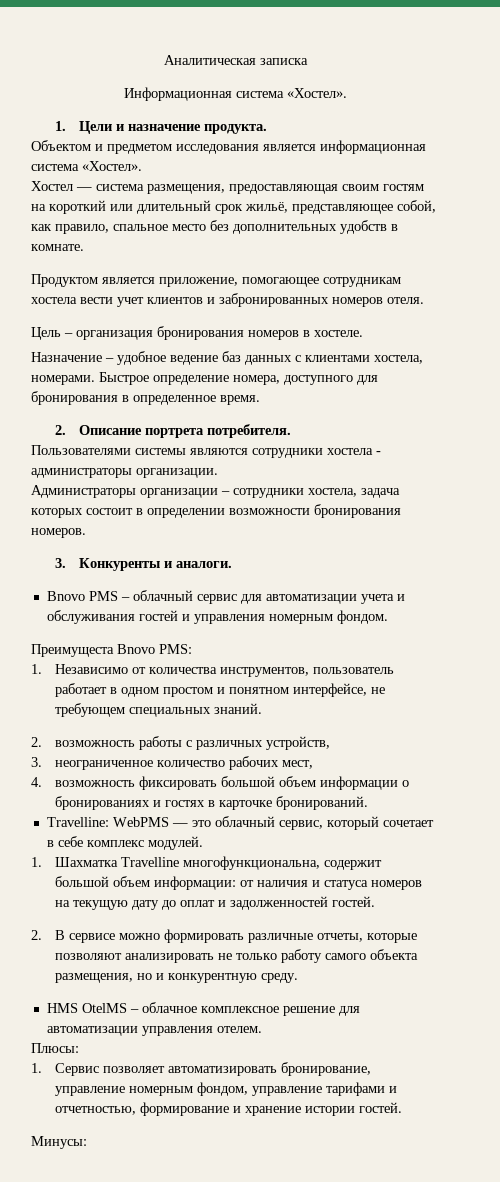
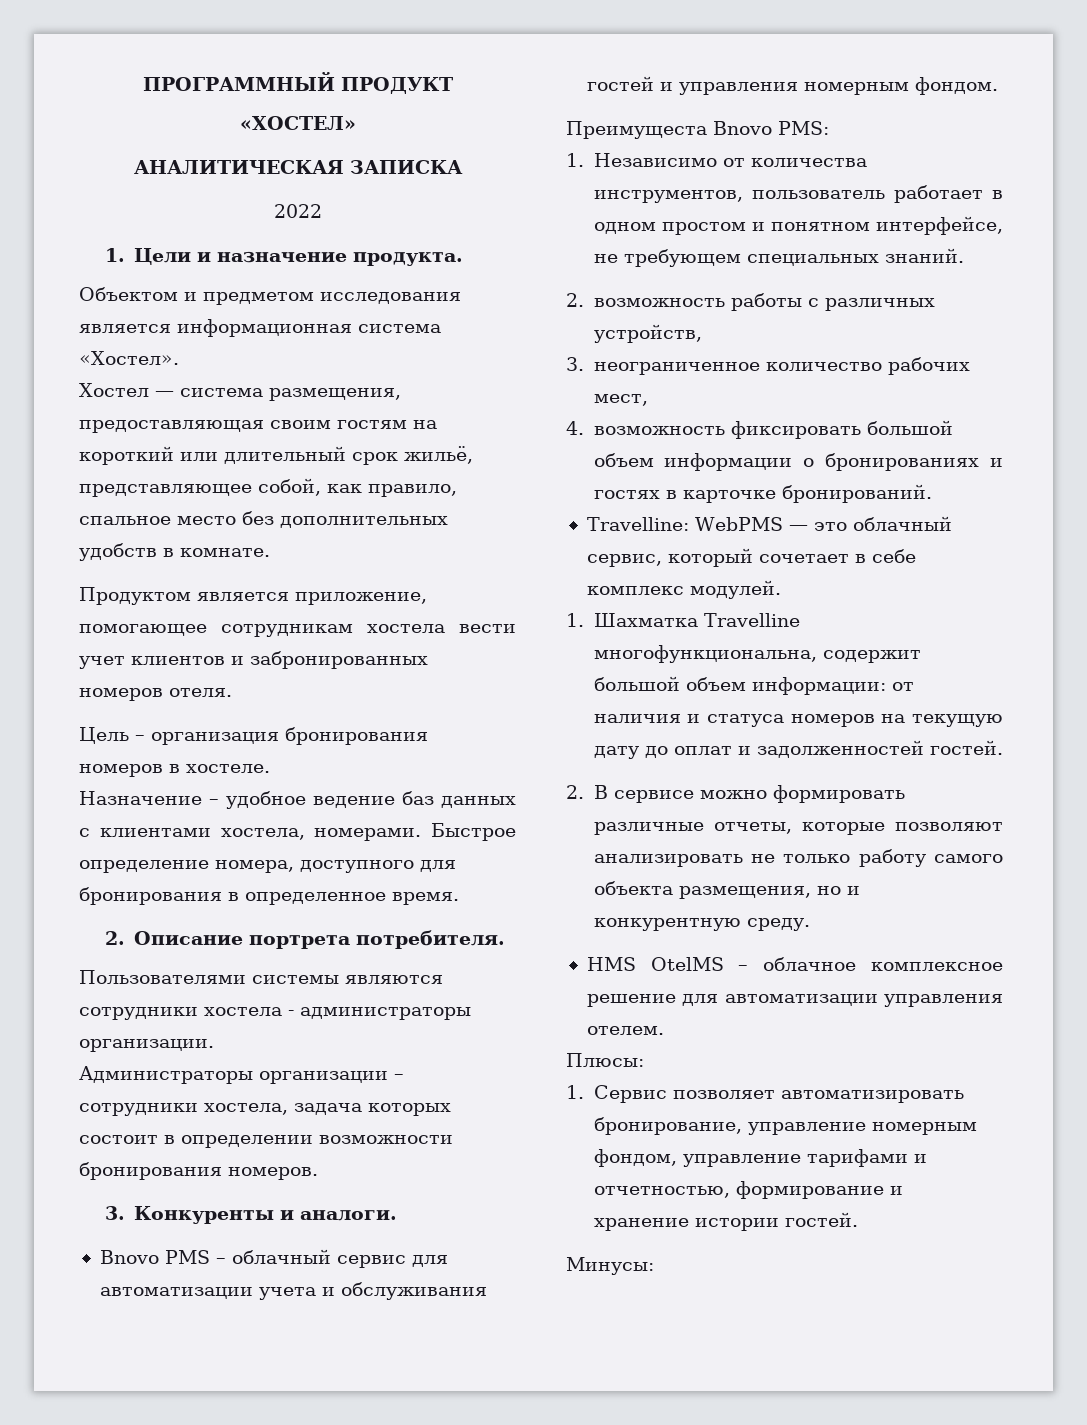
[163,55,308,65] [123,87,347,101] Аналитическая записка // Информационная система «Хостел». -> [142,72,453,94] [239,116,356,130] [133,160,463,174] [273,204,322,218] ПРОГРАММНЫЙ ПРОДУКТ // «ХОСТЕЛ» // АНАЛИТИЧЕСКАЯ ЗАПИСКА // 2022

